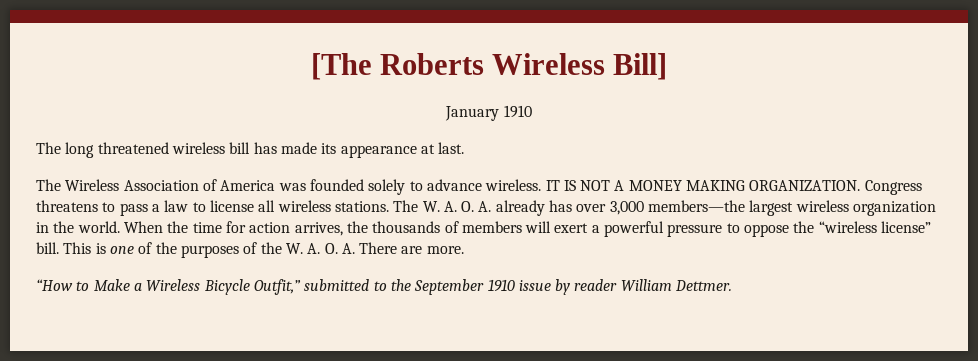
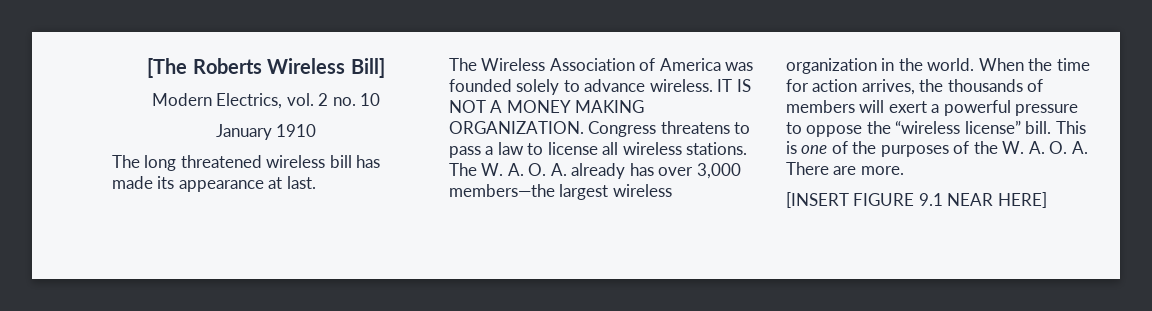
(668, 66) none -> [151,93,381,109] // Modern Electrics, vol. 2 no. 10
[36,279,733,295] “How to Make a Wireless Bicycle Outfit,” submitted to the September 1910 issue by reader William Dettmer. -> [786,192,1047,208] [INSERT FIGURE 9.1 NEAR HERE]

